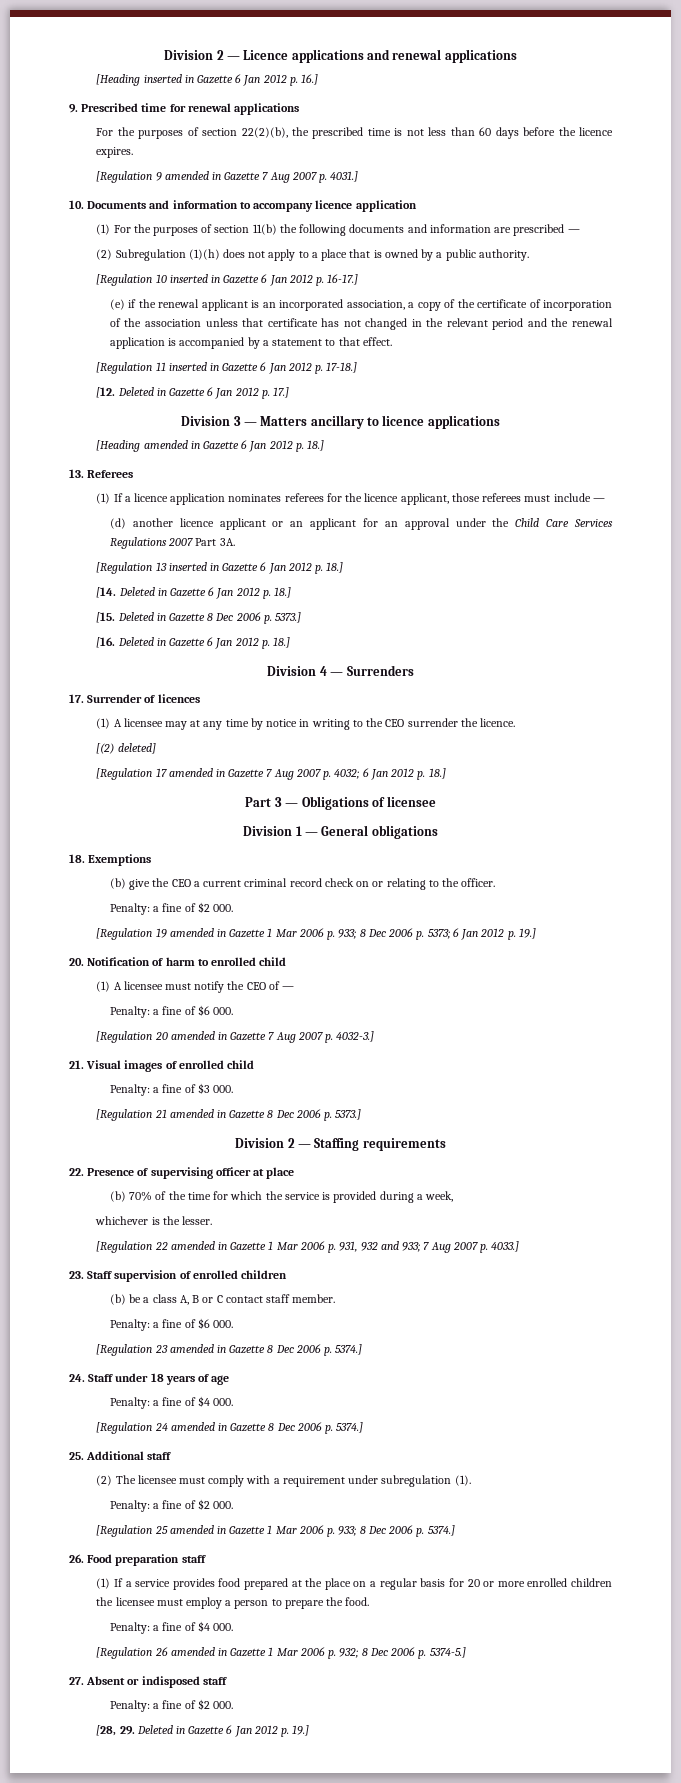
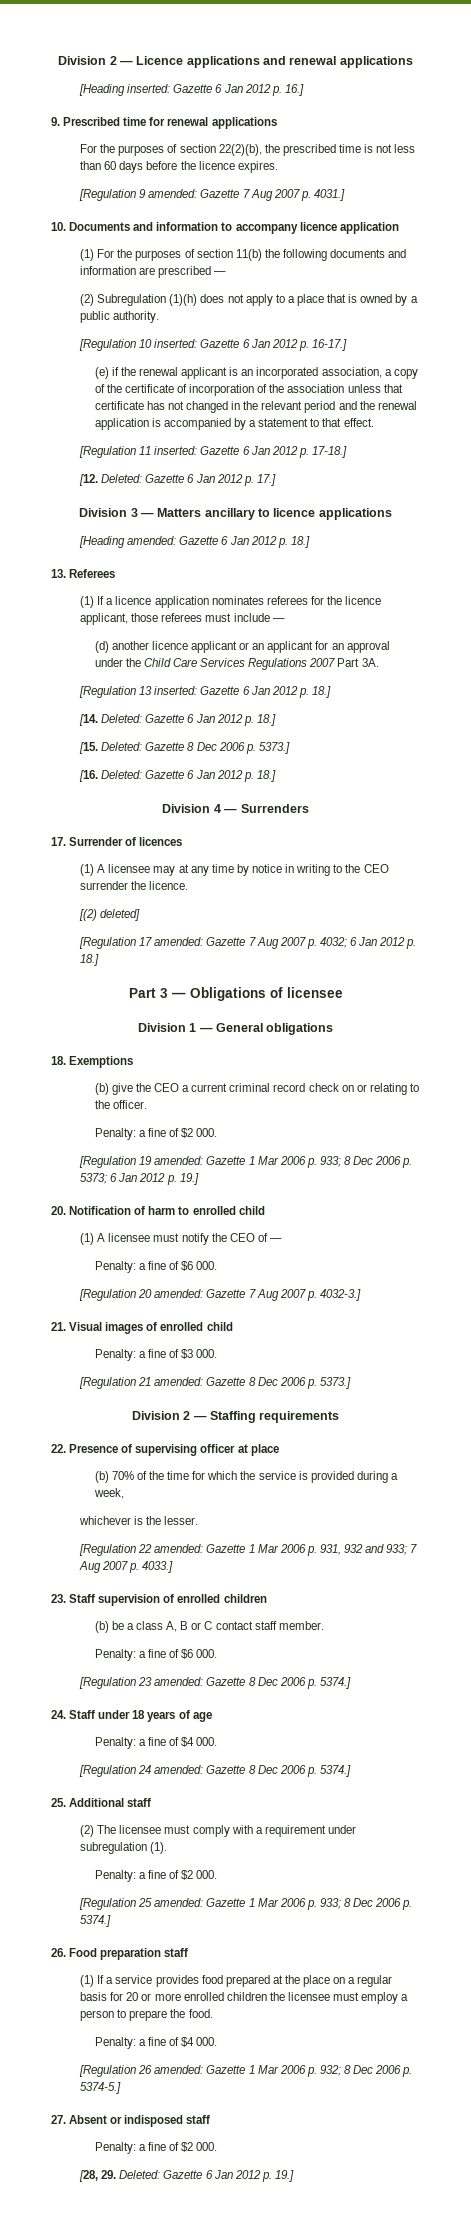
[143,74,194,83] inserted in -> [127,84,171,93] inserted:
[164,171,221,180] amended in -> [148,189,198,198] amended:
[169,274,220,283] inserted in -> [154,339,198,348] inserted:
[168,362,219,371] inserted in -> [154,446,198,455] inserted:
[117,387,166,396] Deleted in -> [101,474,143,483] Deleted:
[143,440,200,449] amended in -> [127,536,177,545] amended:
[168,562,219,571] inserted in -> [154,686,198,695] inserted:
[118,587,167,596] Deleted in -> [101,714,143,723] Deleted:
[117,612,166,621] Deleted in -> [101,742,143,751] Deleted:
[117,637,166,646] Deleted in -> [101,770,143,779] Deleted:
[168,768,225,777] amended in -> [154,937,204,946] amended:
[169,928,226,937] amended in -> [154,1156,204,1165] amended:
[170,1031,227,1040] amended in -> [154,1289,204,1298] amended:
[169,1109,226,1118] amended in -> [154,1377,204,1386] amended:
[170,1241,227,1250] amended in -> [154,1544,204,1553] amended:
[169,1344,226,1353] amended in -> [154,1677,204,1686] amended:
[170,1422,227,1431] amended in -> [154,1765,204,1774] amended:
[169,1525,226,1534] amended in -> [154,1898,204,1907] amended:
[170,1647,227,1656] amended in -> [154,2065,204,2074] amended:
[136,1725,185,1734] Deleted in -> [119,2170,161,2179] Deleted:

